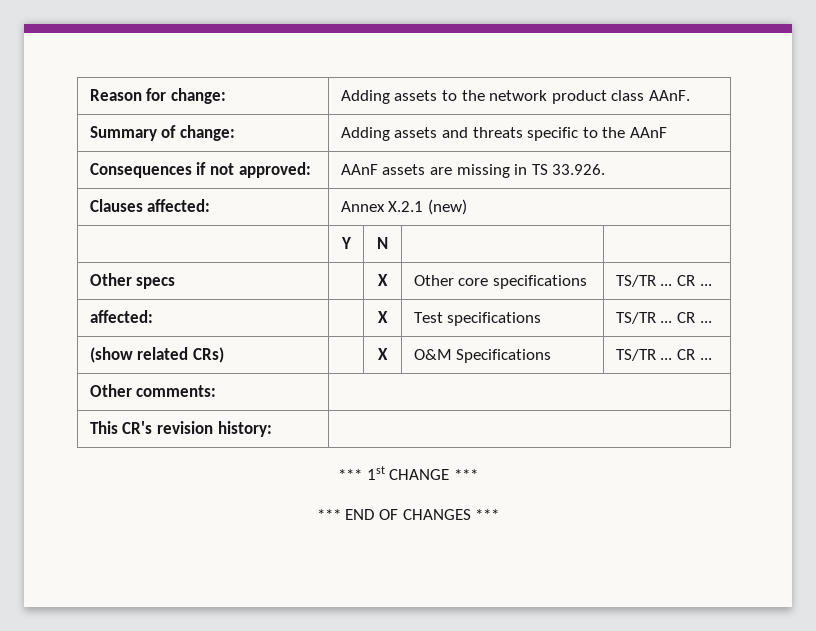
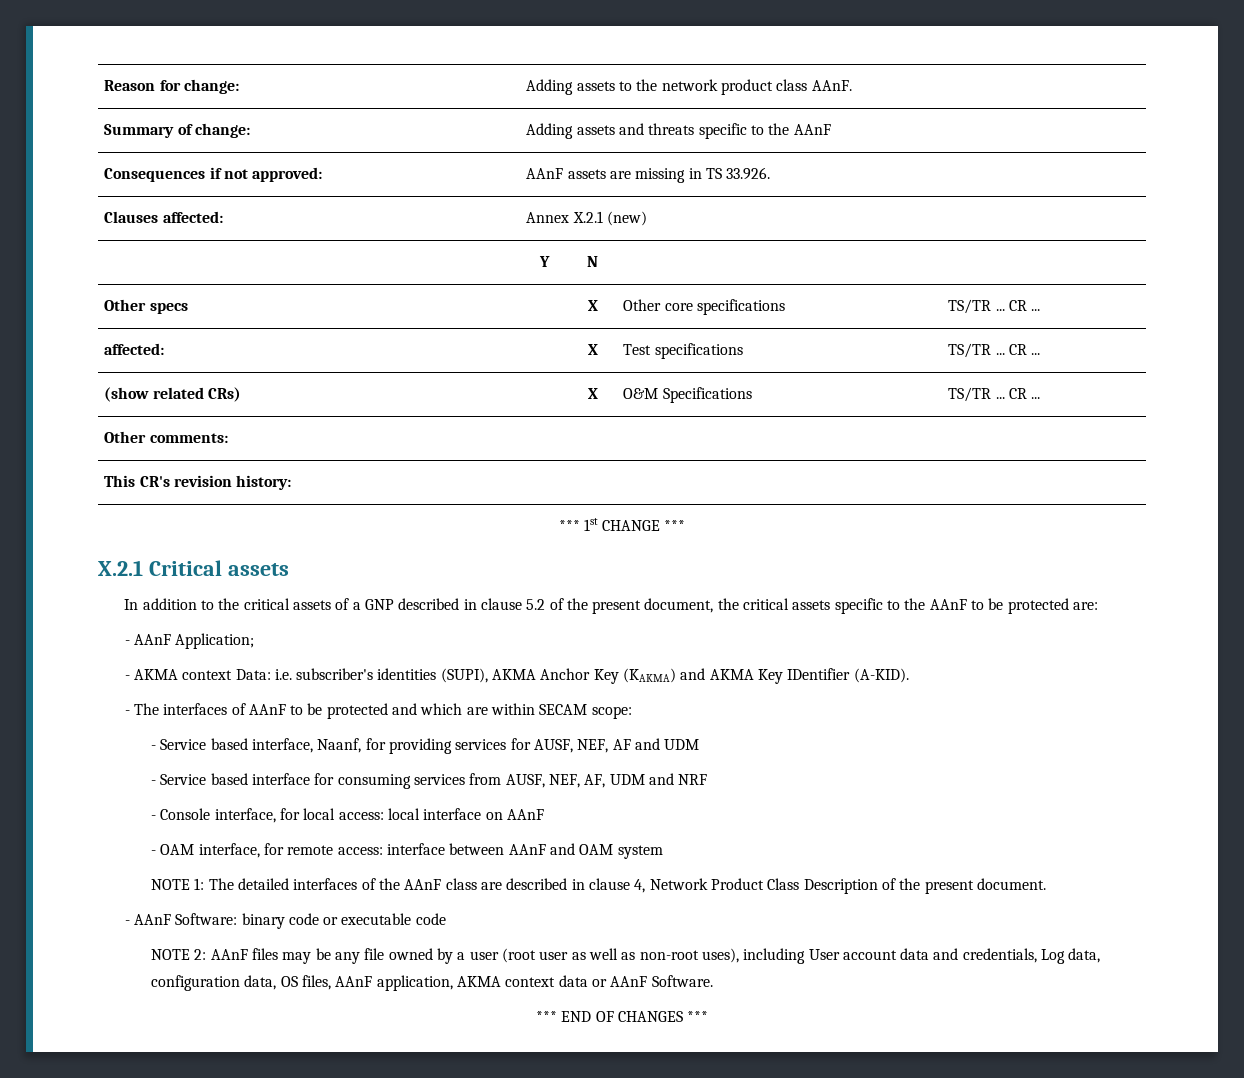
(478, 474) none -> [98,560,289,576] [124,598,1098,614] [124,633,255,649] [124,668,909,684] [124,703,632,719] [151,738,700,754] [151,773,708,789] [151,808,544,823] [151,843,663,859] [151,878,1046,894] [124,913,446,929] [151,948,1101,964] [151,975,713,991] // X.2.1 Critical assets // In addition to the critical assets of a GNP described in clause 5.2 of the present document, the critical assets specific to the AAnF to be protected are: // - AAnF Application; // - AKMA context Data: i.e. subscriber's identities (SUPI), AKMA Anchor Key (KAKMA) and AKMA Key IDentifier (A-KID). // - The interfaces of AAnF to be protected and which are within SECAM scope: // - Service based interface, Naanf, for providing services for AUSF, NEF, AF and UDM // - Service based interface for consuming services from AUSF, NEF, AF, UDM and NRF // - Console interface, for local access: local interface on AAnF // - OAM interface, for remote access: interface between AAnF and OAM system // NOTE 1: The detailed interfaces of the AAnF class are described in clause 4, Network Product Class Description of the present document. // - AAnF Software: binary code or executable code // NOTE 2: AAnF files may be any file owned by a user (root user as well as non-root uses), including User account data and credentials, Log data, configuration data, OS files, AAnF application, AKMA context data or AAnF Software.

